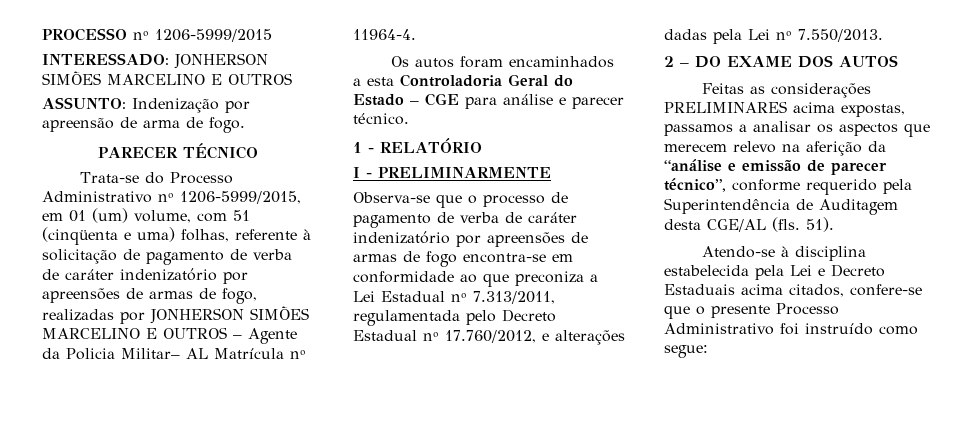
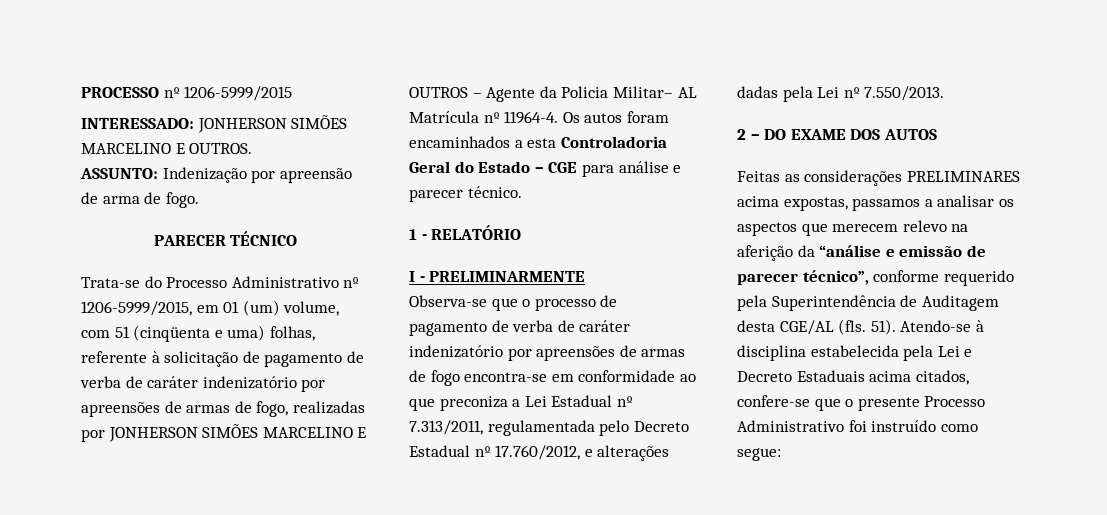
[228,73,292,85] OUTROS -> [189,143,253,154] OUTROS.
(416, 34) // -> (559, 117) none
(834, 224) // -> (896, 327) none

